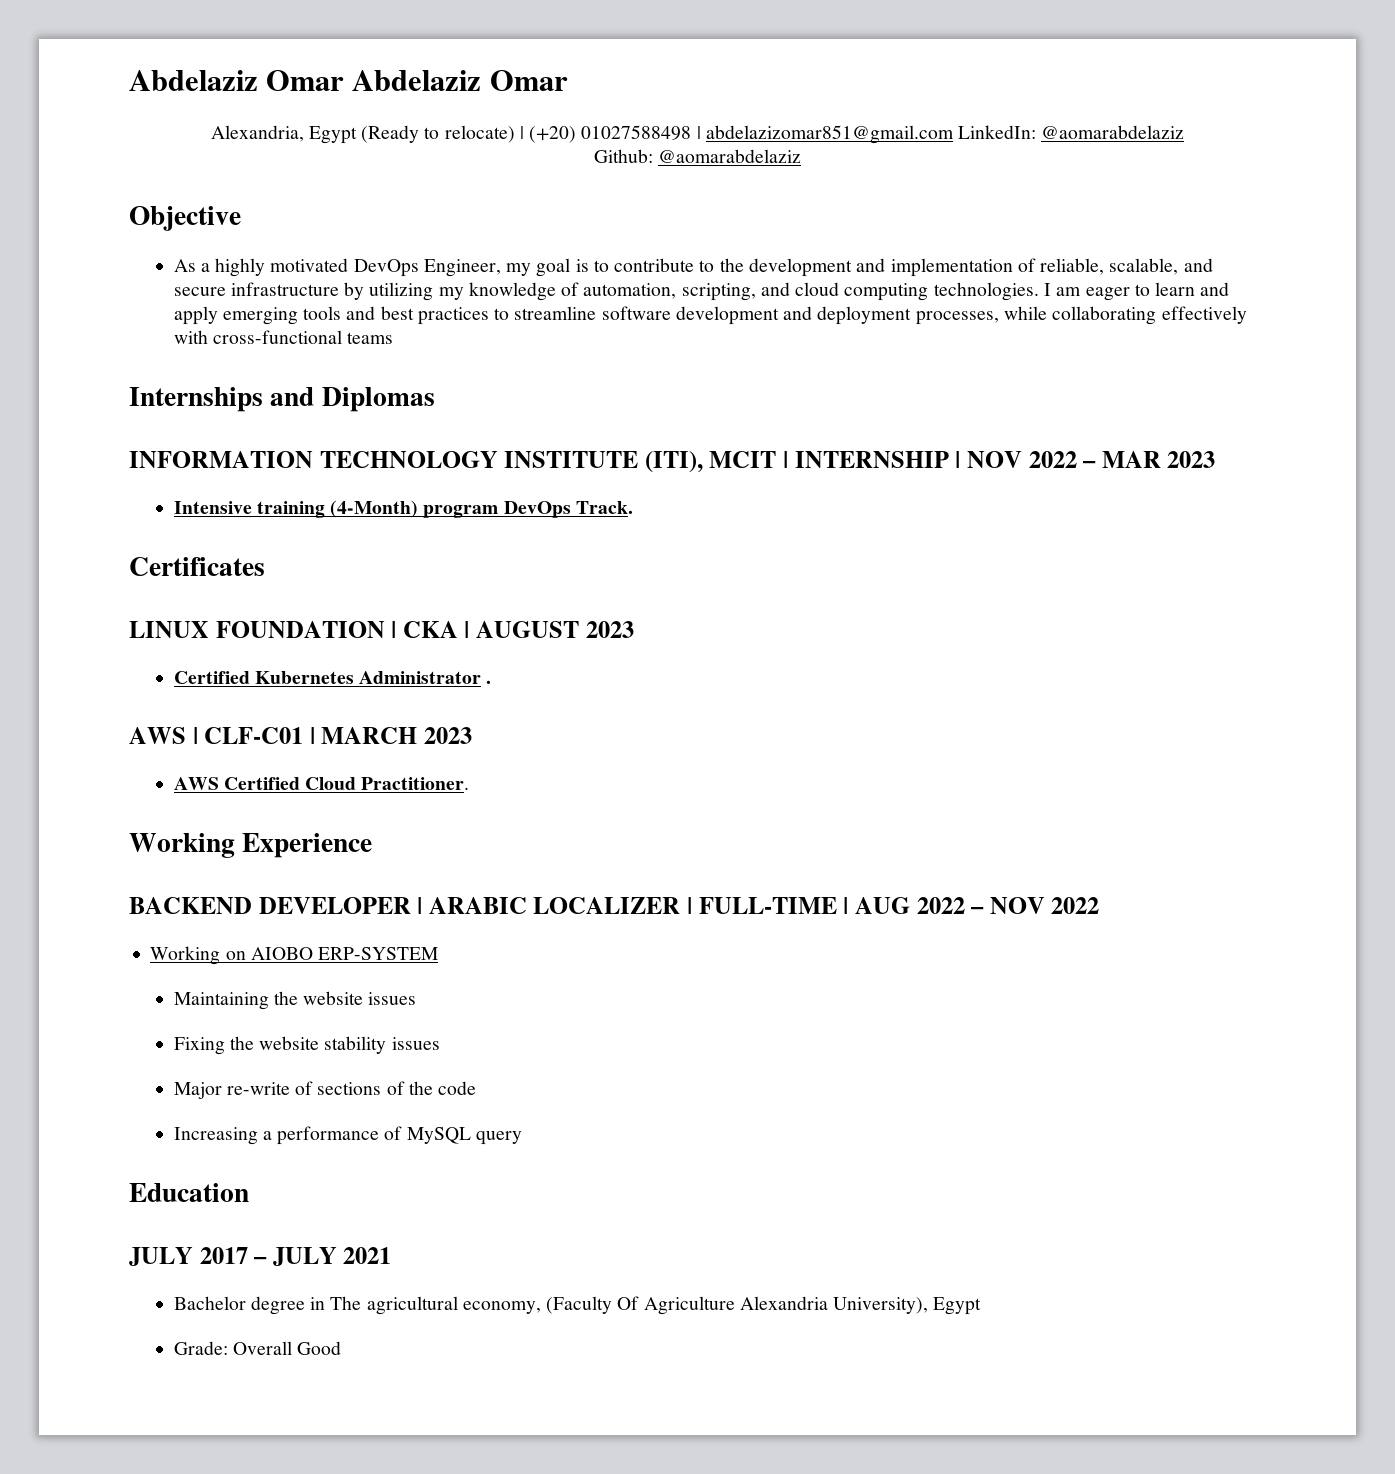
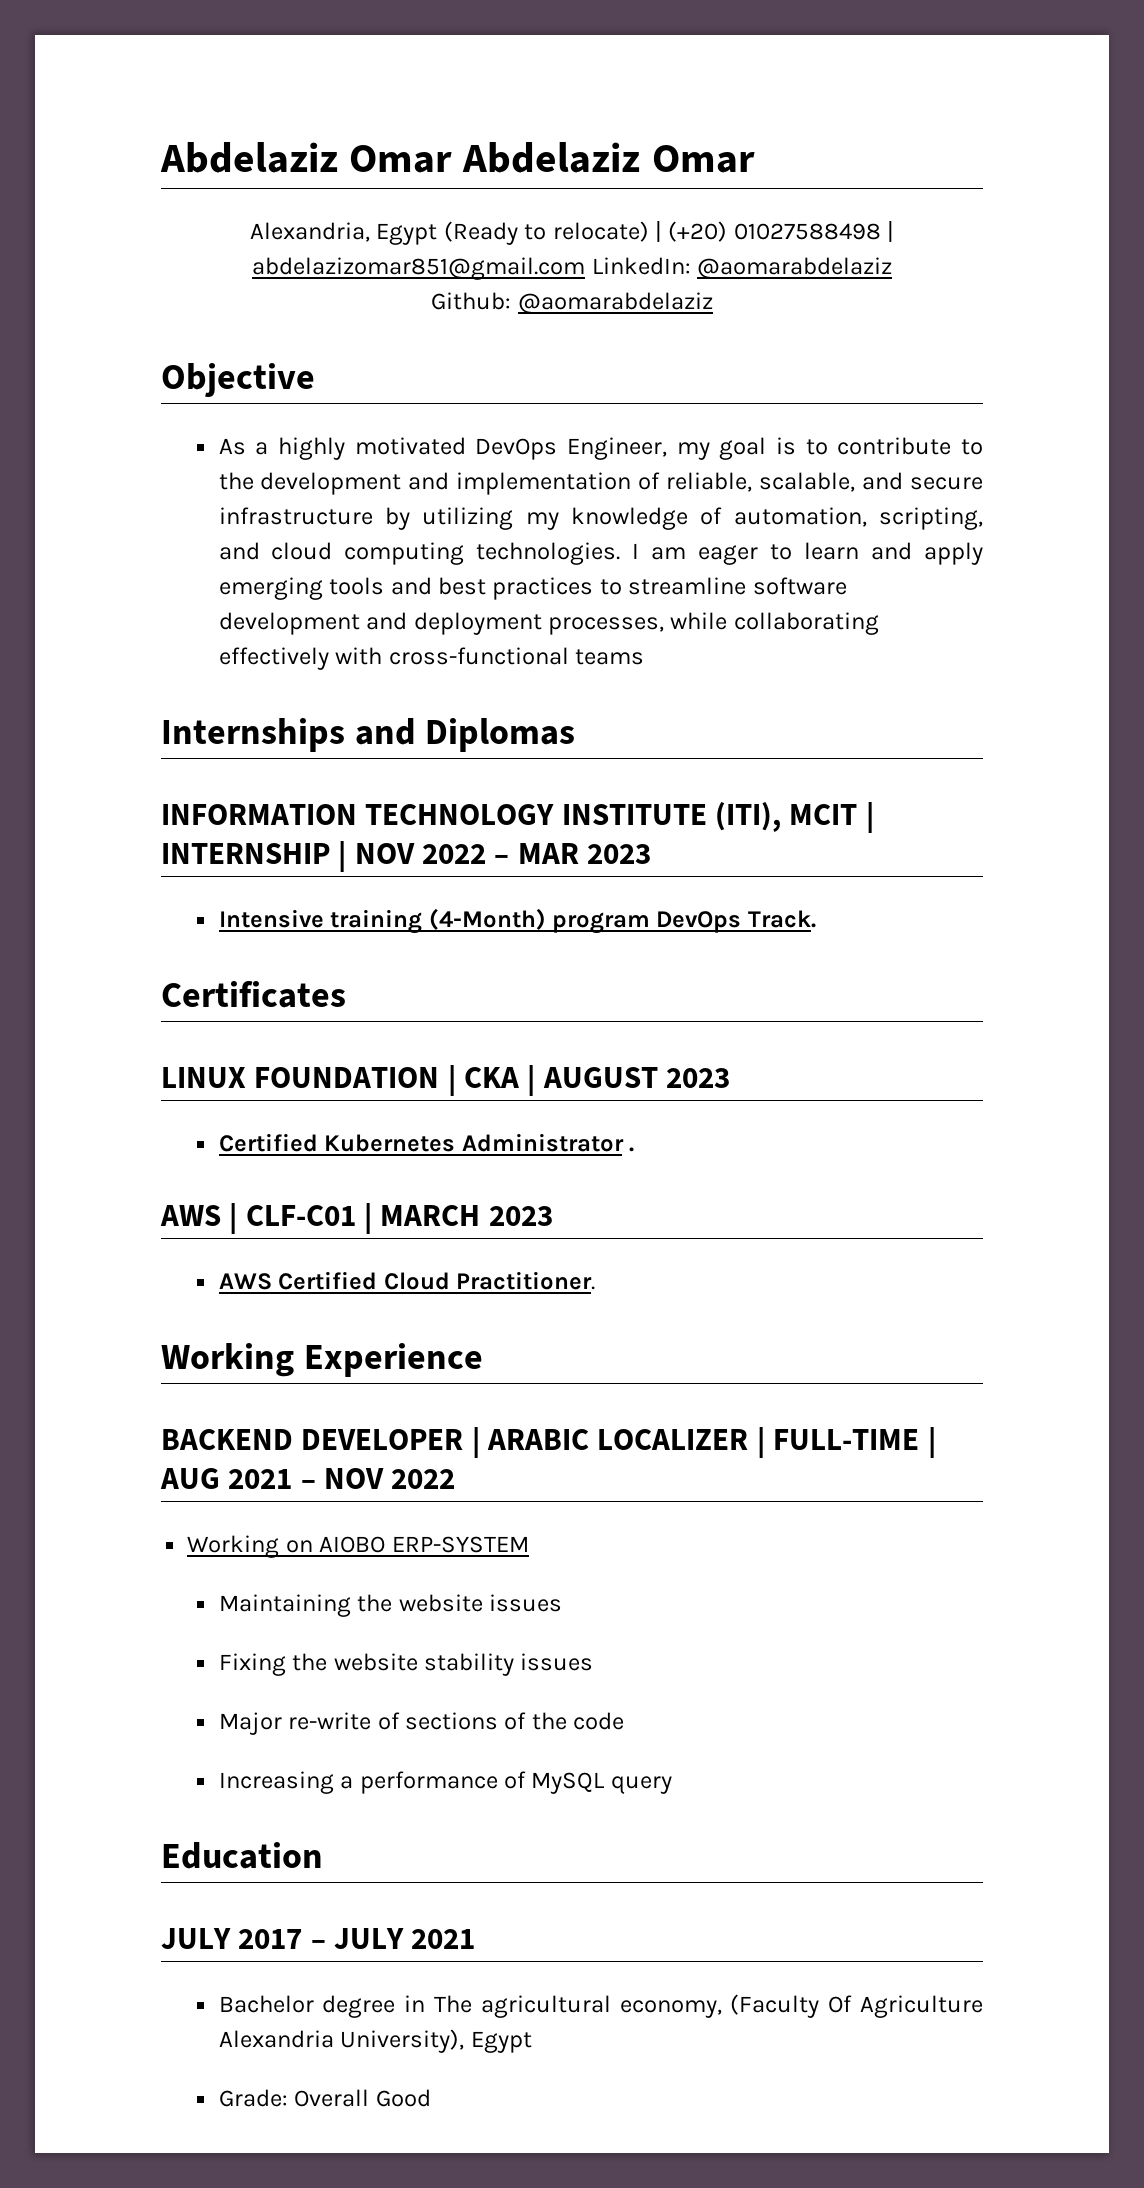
[916,897,965,914] 2022 -> [228,1469,293,1489] 2021

